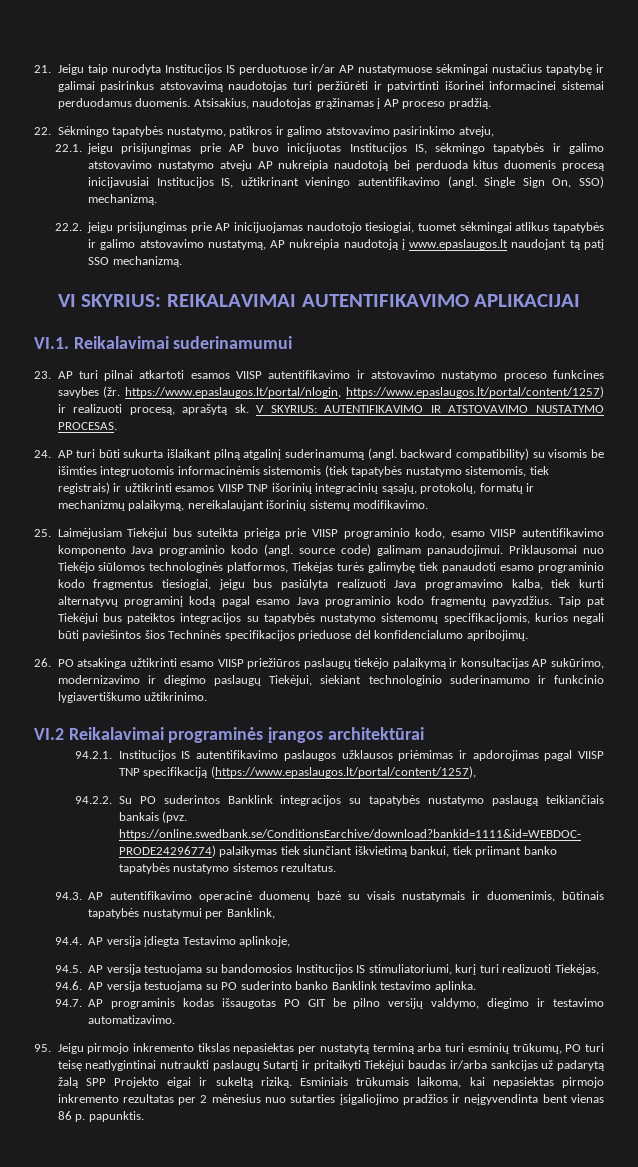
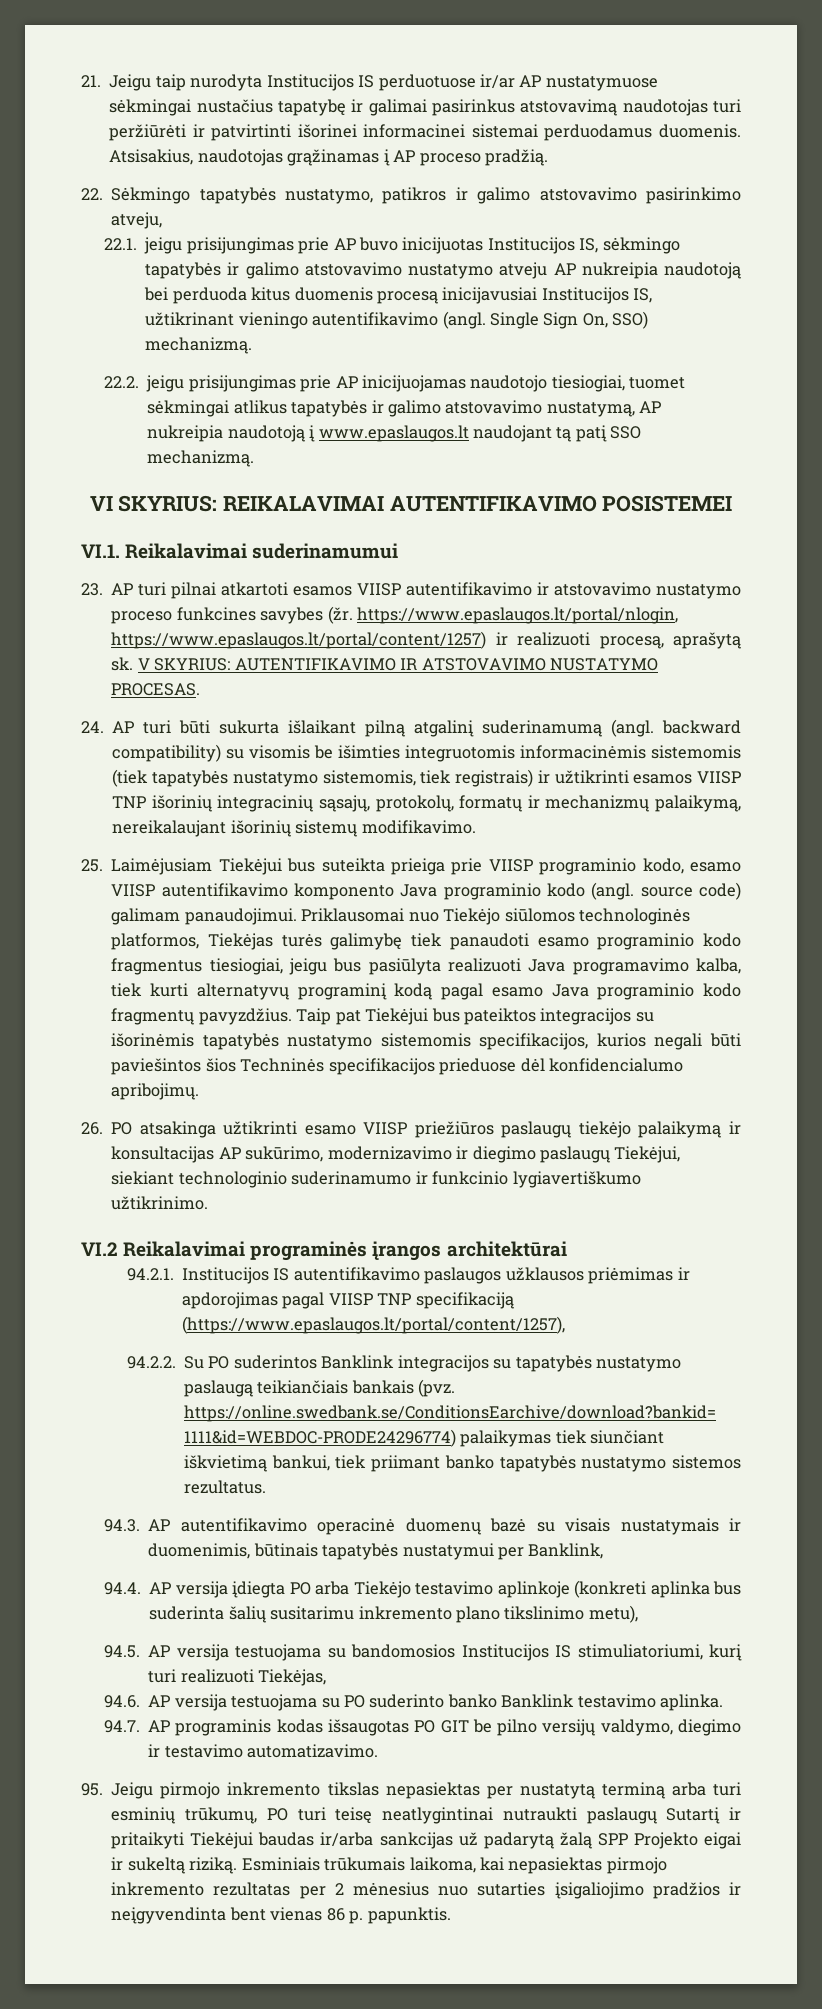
[474,294,581,307] APLIKACIJAI -> [602,495,733,512] POSISTEMEI
[263,613,530,624] tapatybės nustatymo sistemomų specifikacijomis, -> [111,1033,589,1050] išorinėmis tapatybės nustatymo sistemomis specifikacijos,
[182,936,291,947] Testavimo aplinkoje, -> [289,1580,741,1598] [149,1605,638,1623] PO arba Tiekėjo testavimo aplinkoje (konkreti aplinka bus suderinta šalių susitarimu inkremento plano tikslinimo metu),

